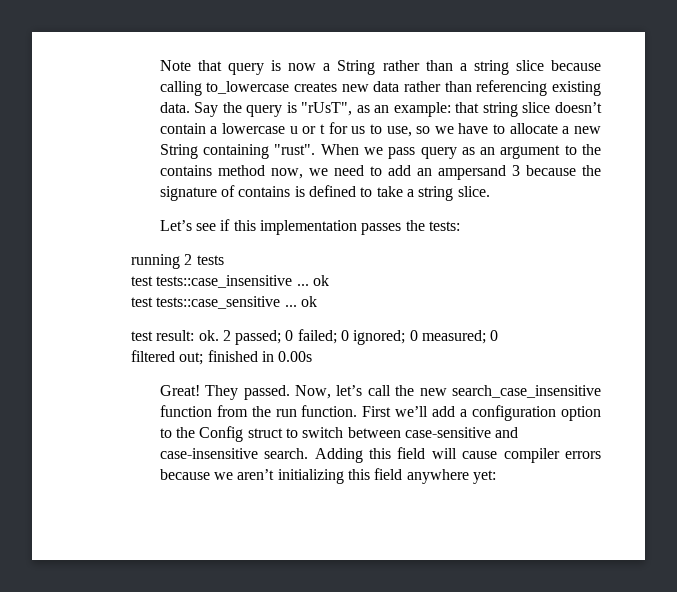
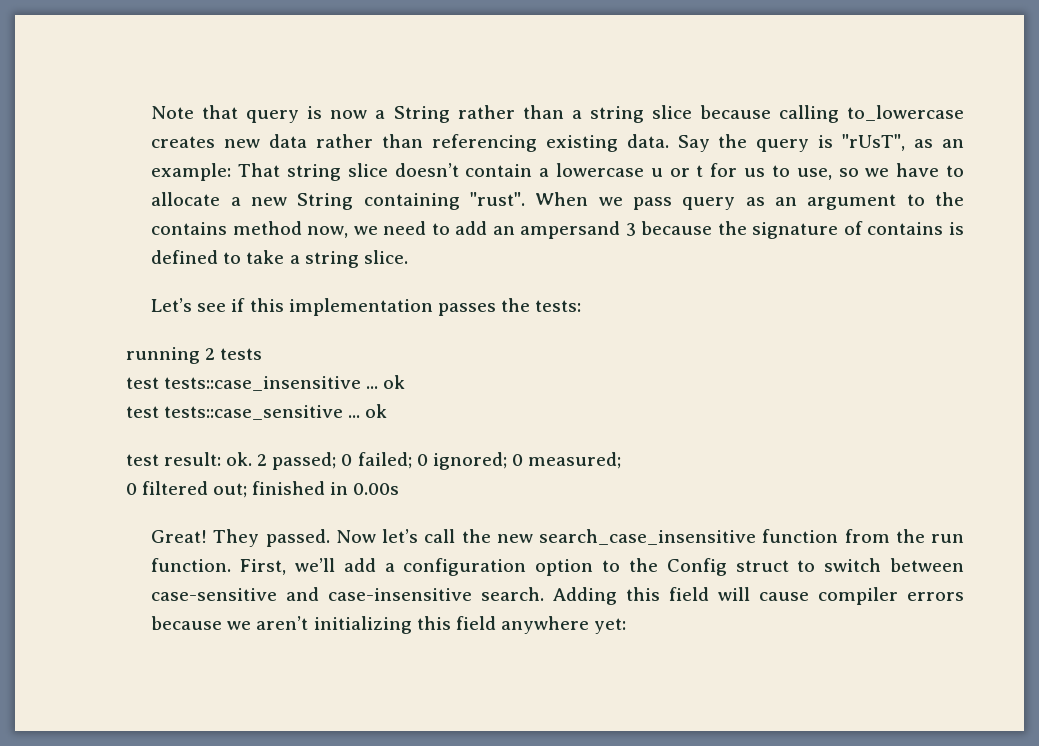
[455,102,480,113] that -> [238,163,281,177] That
[490,330,499,341] 0 // -> [125,483,137,495] // 0
[295,385,332,399] Now, -> [335,530,376,543] Now
[362,406,392,417] First -> [240,559,287,575] First,

